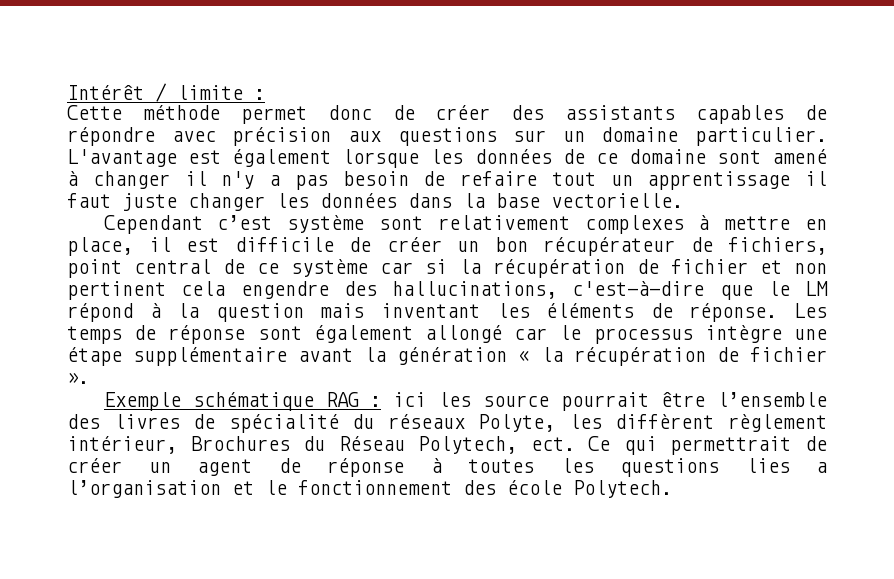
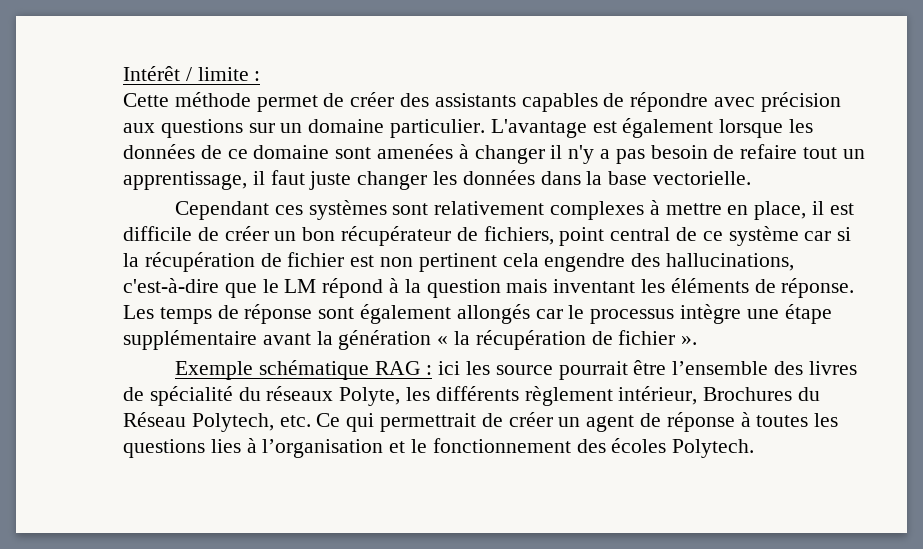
[327,105,372,120] donc -> (318, 103) none
[772,149,828,164] amené -> [377,144,454,159] amenées
[647,171,791,190] apprentissage -> [123,171,247,190] apprentissage,
[217,215,365,233] c’est système -> [274,200,387,220] ces systèmes
[760,260,782,274] et -> [350,255,375,267] est
[424,325,502,343] allongé -> [456,304,530,324] allongés
[615,414,715,429] diffèrent -> [435,386,519,401] différents
[530,437,575,451] ect. -> [279,415,311,427] etc.
[816,462,827,473] a -> [246,438,257,453] à
[507,480,562,495] école -> [611,438,667,453] écoles

